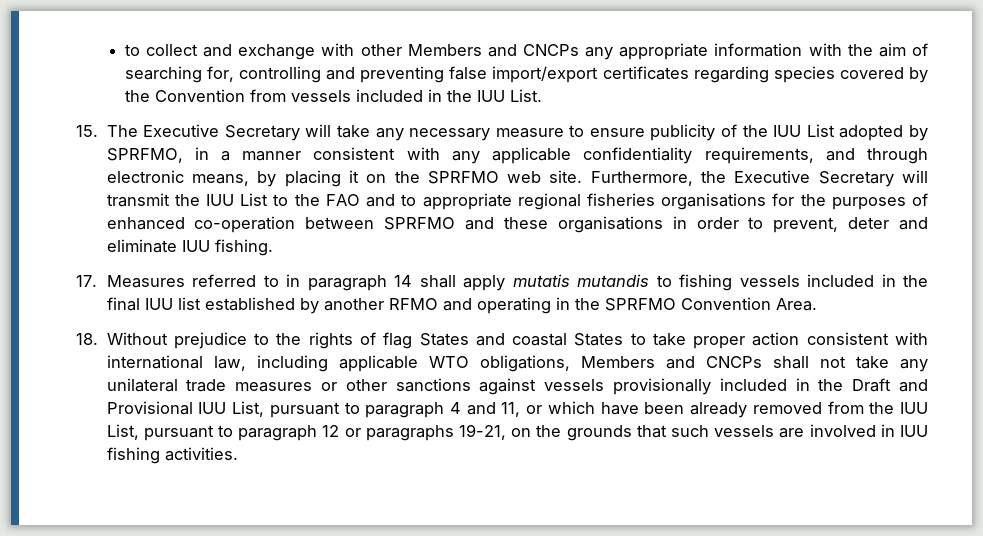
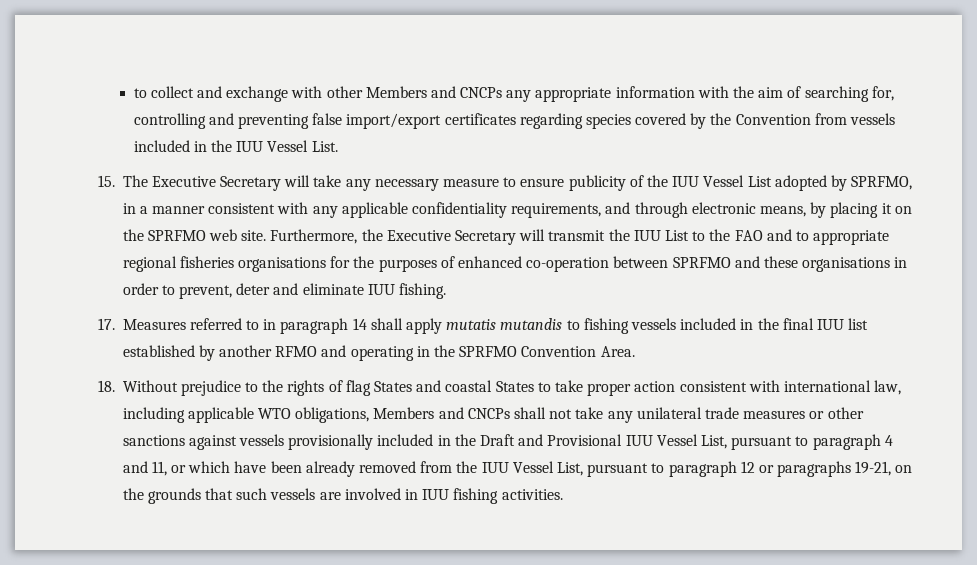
(505, 96) none -> [267,140,309,152] Vessel
(802, 131) none -> [703,175,745,187] Vessel
(227, 408) none -> [656,434,698,446] Vessel
(929, 408) none -> [512,461,554,473] Vessel

